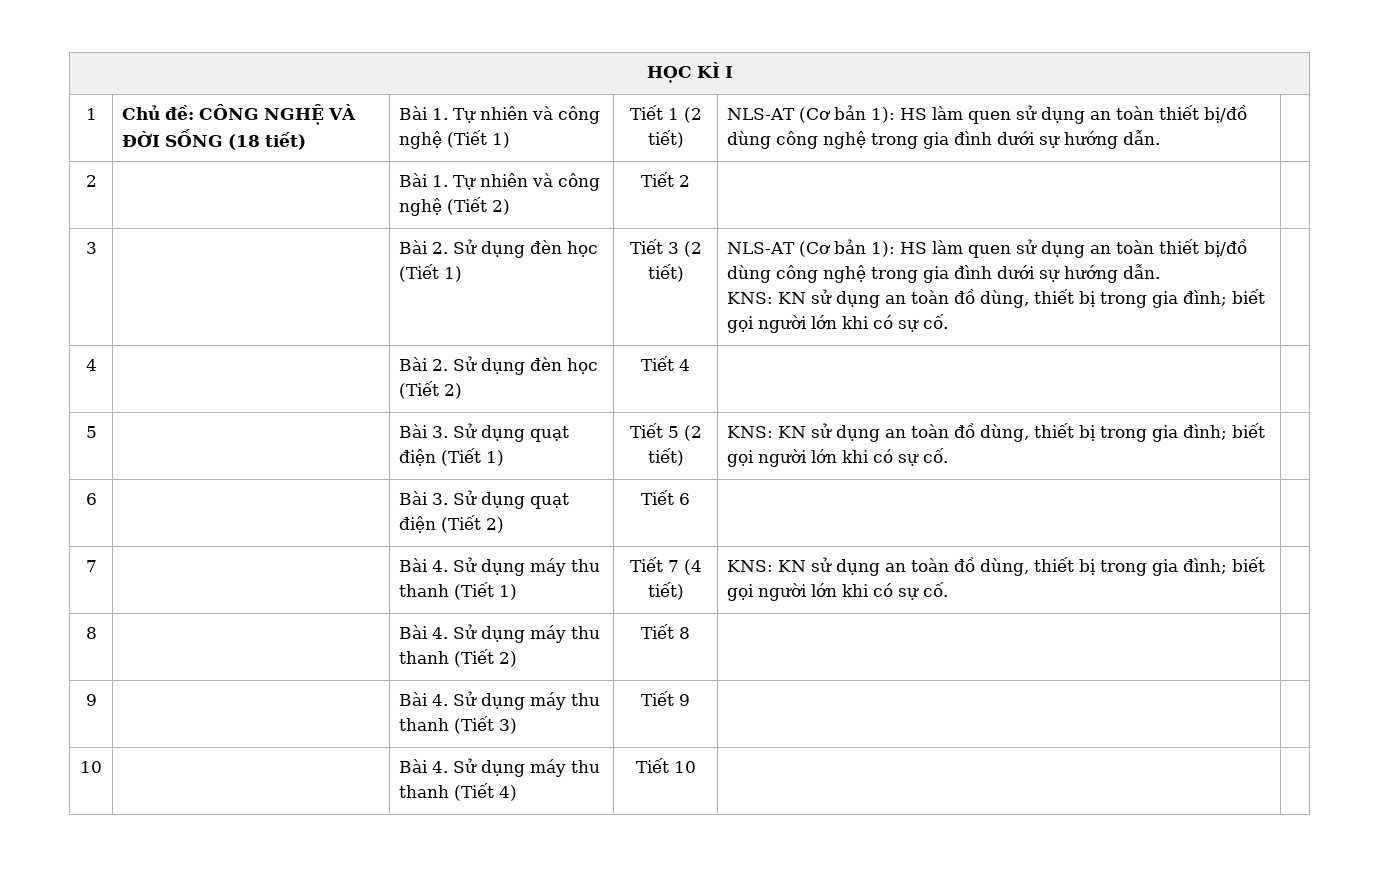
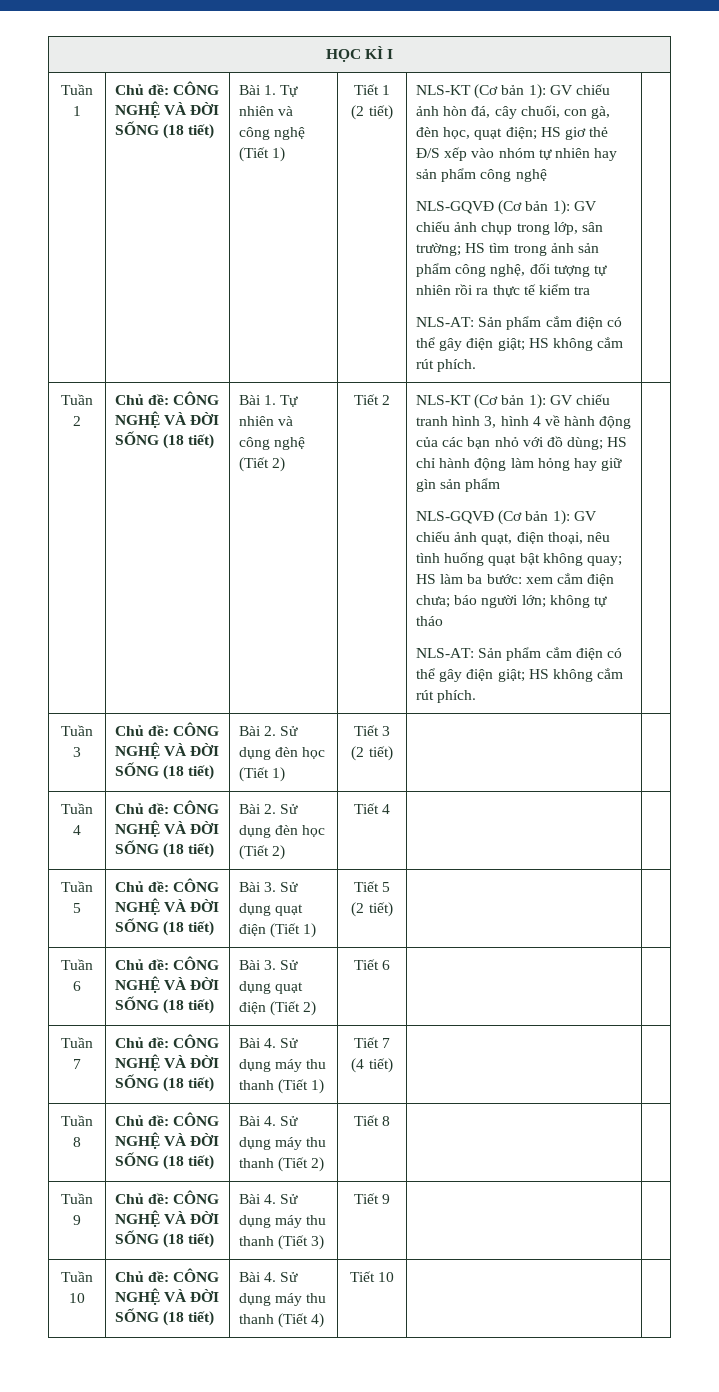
(733, 72) none -> [61,84,93,95] Tuần
[727,105,1247,124] [727,130,1161,149] [85,175,97,187] NLS-AT (Cơ bản 1): HS làm quen sử dụng an toàn thiết bị/đồ dùng công nghệ trong gia đình dưới sự hướng dẫn. | // 2 | -> [416,84,611,99] [416,105,611,119] [416,127,609,140] [416,147,618,161] [416,168,547,182] [416,200,597,215] [416,221,604,235] [416,243,600,256] [416,263,608,277] [416,284,591,297] [416,316,623,330] [416,337,624,351] [416,359,477,372] [61,394,93,405] [73,416,81,426] [115,391,220,405] [115,411,220,428] [115,431,215,449] NLS-KT (Cơ bản 1): GV chiếu ảnh hòn đá, cây chuối, con gà, đèn học, quạt điện; HS giơ thẻ Đ/S xếp vào nhóm tự nhiên hay sản phẩm công nghệ // NLS-GQVĐ (Cơ bản 1): GV chiếu ảnh chụp trong lớp, sân trường; HS tìm trong ảnh sản phẩm công nghệ, đối tượng tự nhiên rồi ra thực tế kiểm tra // NLS-AT: Sản phẩm cắm điện có thể gây điện giật; HS không cắm rút phích. | // Tuần 2 | Chủ đề: CÔNG NGHỆ VÀ ĐỜI SỐNG (18 tiết)
[85,242,97,254] | // 3 | -> [416,394,611,409] [416,415,632,429] [416,436,628,450] [416,458,623,471] [416,478,501,492] [416,510,597,525] [416,531,611,545] [416,552,623,566] [416,573,615,586] [416,595,608,608] [416,616,444,626] [416,647,623,661] [416,668,624,682] [416,690,477,703] [61,725,93,736] [73,747,81,757] [115,722,220,736] [115,742,220,759] [115,762,215,780] NLS-KT (Cơ bản 1): GV chiếu tranh hình 3, hình 4 về hành động của các bạn nhỏ với đồ dùng; HS chỉ hành động làm hỏng hay giữ gìn sản phẩm // NLS-GQVĐ (Cơ bản 1): GV chiếu ảnh quạt, điện thoại, nêu tình huống quạt bật không quay; HS làm ba bước: xem cắm điện chưa; báo người lớn; không tự tháo // NLS-AT: Sản phẩm cắm điện có thể gây điện giật; HS không cắm rút phích. | // Tuần 3 | Chủ đề: CÔNG NGHỆ VÀ ĐỜI SỐNG (18 tiết)
[727,239,1247,258] [727,264,1161,283] [727,289,1266,308] [727,314,949,333] [85,359,97,371] NLS-AT (Cơ bản 1): HS làm quen sử dụng an toàn thiết bị/đồ dùng công nghệ trong gia đình dưới sự hướng dẫn. // KNS: KN sử dụng an toàn đồ dùng, thiết bị trong gia đình; biết gọi người lớn khi có sự cố. | // 4 | -> [61,803,93,814] [73,825,81,835] [115,800,220,814] [115,820,220,837] [115,840,215,858] | // Tuần 4 | Chủ đề: CÔNG NGHỆ VÀ ĐỜI SỐNG (18 tiết)
(690, 365) none -> [61,881,93,892] Tuần
(97, 432) none -> [115,878,220,892] [115,898,220,915] [115,918,215,936] Chủ đề: CÔNG NGHỆ VÀ ĐỜI SỐNG (18 tiết)
[727,423,1266,442] [727,448,949,467] [85,493,97,505] KNS: KN sử dụng an toàn đồ dùng, thiết bị trong gia đình; biết gọi người lớn khi có sự cố. | // 6 | -> [61,959,93,970] [73,981,81,991] [115,956,220,970] [115,976,220,993] [115,996,215,1014] | // Tuần 6 | Chủ đề: CÔNG NGHỆ VÀ ĐỜI SỐNG (18 tiết)
(690, 499) none -> [61,1037,93,1048] Tuần
(97, 566) none -> [115,1034,220,1048] [115,1054,220,1071] [115,1074,215,1092] Chủ đề: CÔNG NGHỆ VÀ ĐỜI SỐNG (18 tiết)
[727,557,1266,576] [727,582,949,601] [85,627,97,639] KNS: KN sử dụng an toàn đồ dùng, thiết bị trong gia đình; biết gọi người lớn khi có sự cố. | // 8 | -> [61,1115,93,1126] [73,1137,81,1147] [115,1112,220,1126] [115,1132,220,1149] [115,1152,215,1170] | // Tuần 8 | Chủ đề: CÔNG NGHỆ VÀ ĐỜI SỐNG (18 tiết)
[85,694,97,706] 9 | -> [61,1193,93,1204] [73,1215,81,1225] [115,1190,220,1204] [115,1210,220,1227] [115,1230,215,1248] Tuần 9 | Chủ đề: CÔNG NGHỆ VÀ ĐỜI SỐNG (18 tiết)
[80,761,102,773] 10 | -> [61,1271,93,1282] [69,1293,85,1303] [115,1268,220,1282] [115,1288,220,1305] [115,1308,215,1326] Tuần 10 | Chủ đề: CÔNG NGHỆ VÀ ĐỜI SỐNG (18 tiết)

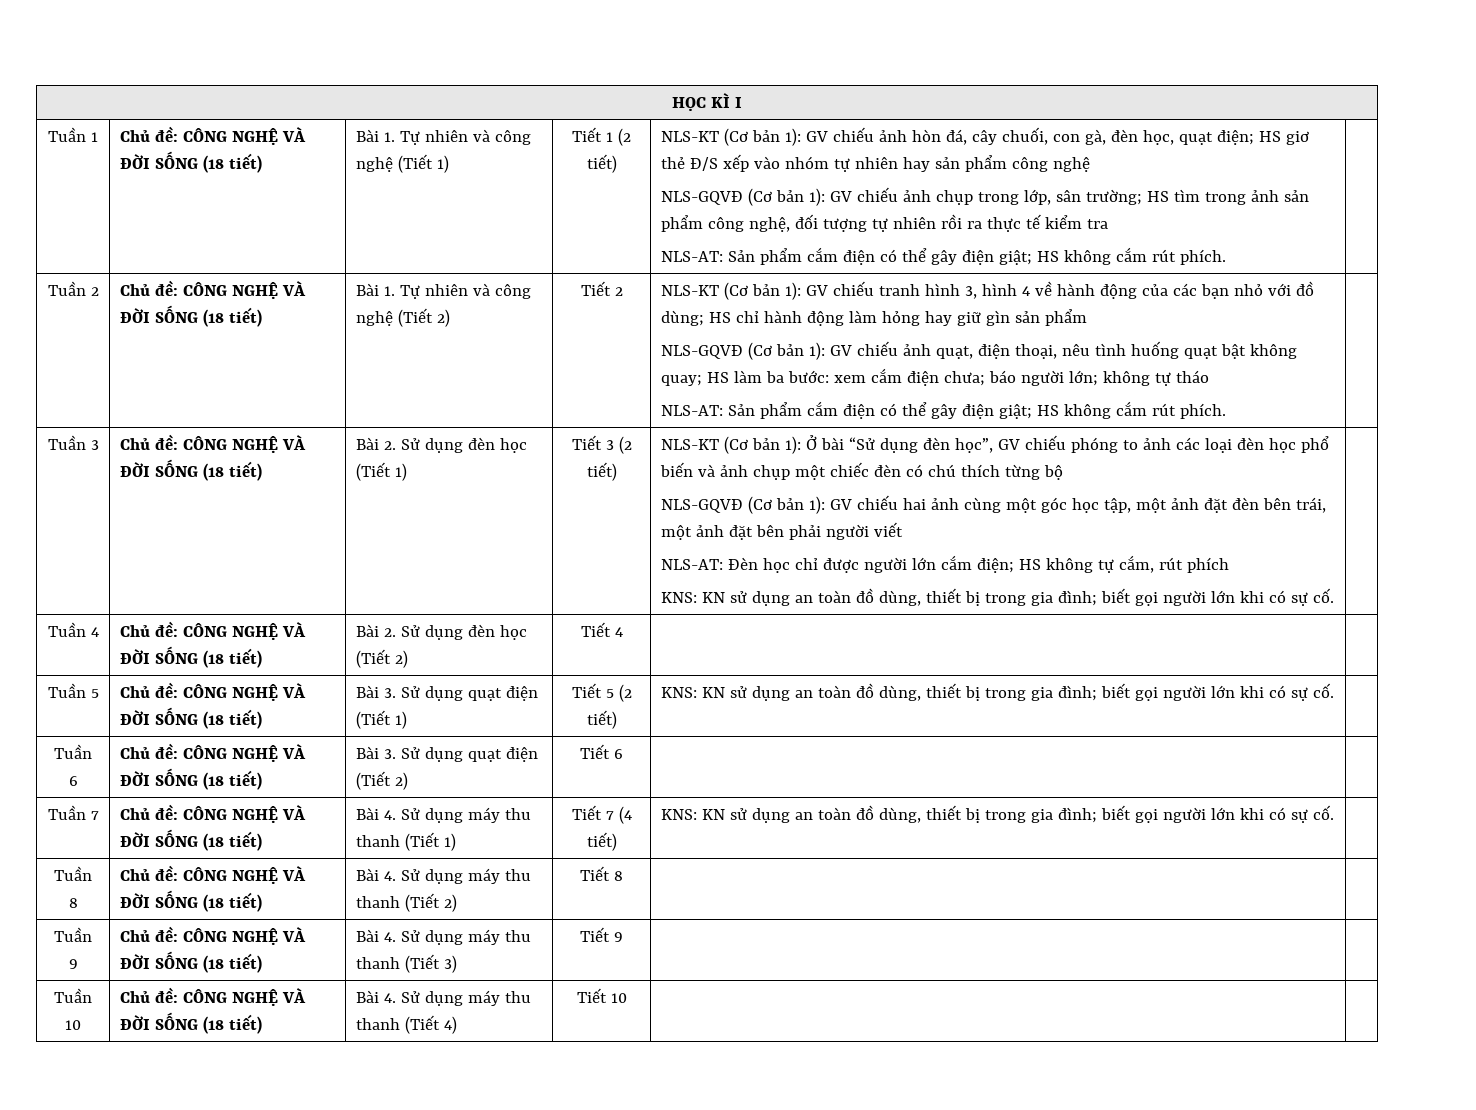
(393, 753) none -> [661,435,1330,454] [660,462,1064,480] [661,495,1327,514] [661,522,904,540] [661,555,1230,573] [661,588,1335,606] NLS-KT (Cơ bản 1): Ở bài “Sử dụng đèn học”, GV chiếu phóng to ảnh các loại đèn học phổ biến và ảnh chụp một chiếc đèn có chú thích từng bộ // NLS-GQVĐ (Cơ bản 1): GV chiếu hai ảnh cùng một góc học tập, một ảnh đặt đèn bên trái, một ảnh đặt bên phải người viết // NLS-AT: Đèn học chỉ được người lớn cắm điện; HS không tự cắm, rút phích // KNS: KN sử dụng an toàn đồ dùng, thiết bị trong gia đình; biết gọi người lớn khi có sự cố.
(393, 909) none -> [661,683,1335,701] KNS: KN sử dụng an toàn đồ dùng, thiết bị trong gia đình; biết gọi người lớn khi có sự cố.
(393, 1065) none -> [661,805,1335,823] KNS: KN sử dụng an toàn đồ dùng, thiết bị trong gia đình; biết gọi người lớn khi có sự cố.

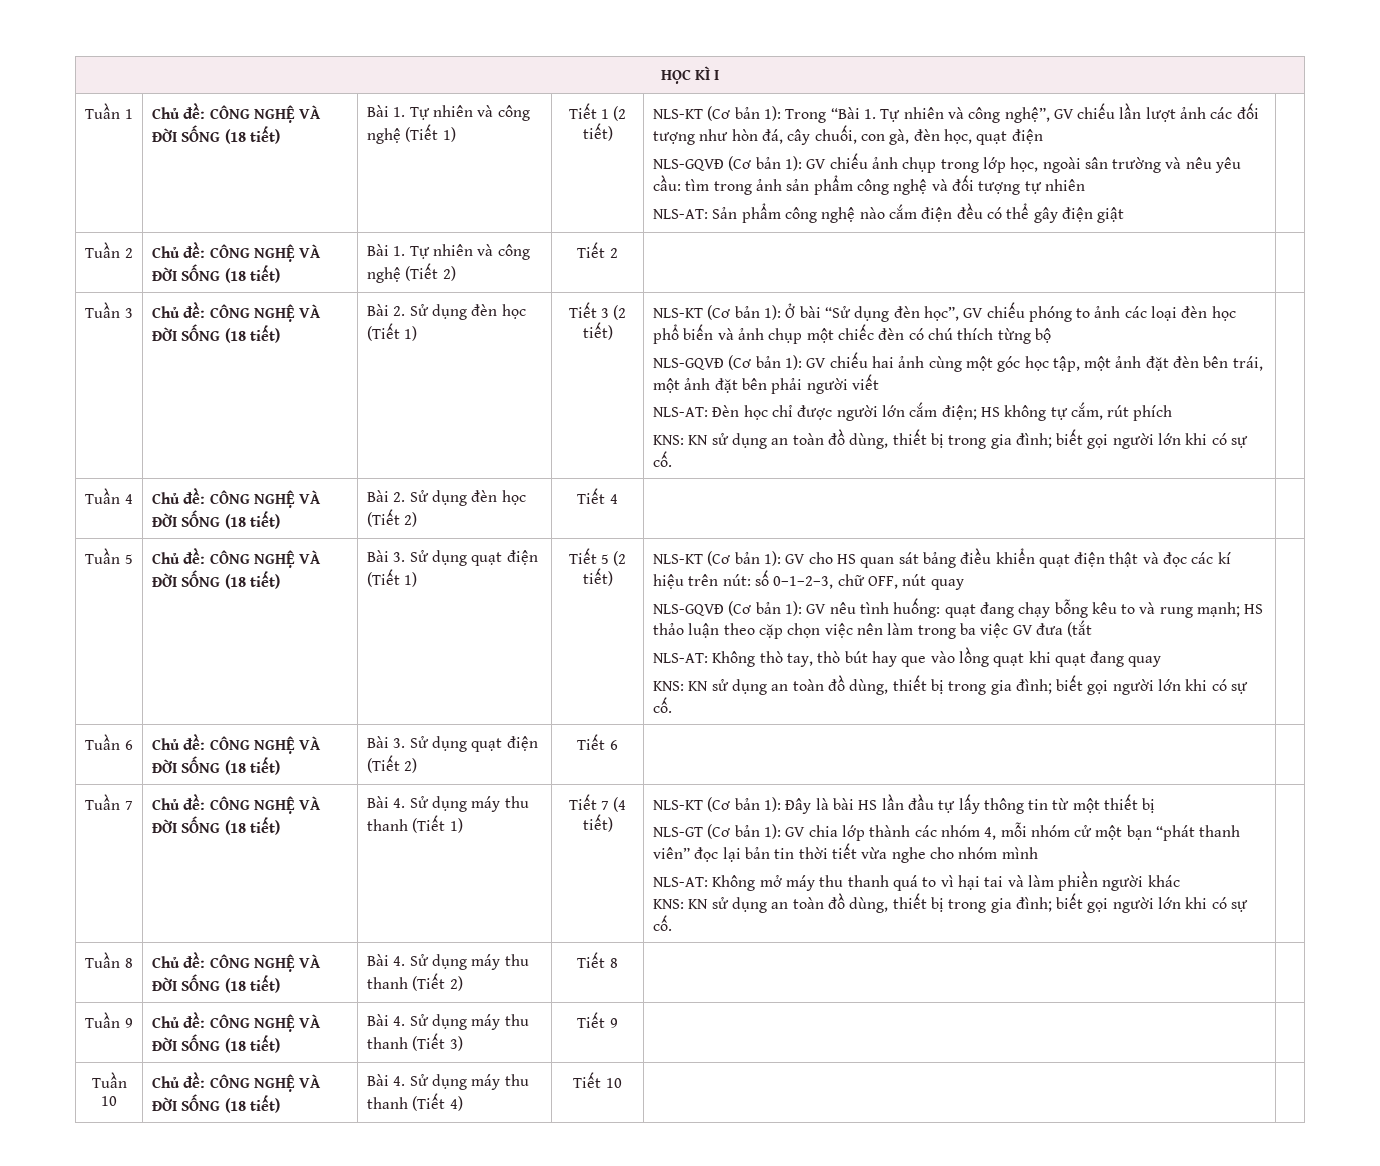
[806,127,908,142] GV chiếu ảnh -> [785,103,1259,123] [652,129,729,145] Trong “Bài 1. Tự nhiên và công nghệ”, GV chiếu lần lượt ảnh các đối tượng như
[1217,130,1310,145] [661,154,1091,172] điện; HS giơ thẻ Đ/S xếp vào nhóm tự nhiên hay sản phẩm công nghệ -> [1011,129,1043,144] điện
[1024,189,1170,205] lớp, sân trường; HS -> [982,157,1242,173] [652,175,681,191] lớp học, ngoài sân trường và nêu yêu cầu:
[749,217,791,232] nghệ, -> [893,179,948,195] nghệ và
[941,214,1109,232] [661,247,1227,265] rồi ra thực tế kiểm tra // NLS-AT: Sản phẩm cắm điện có thể gây điện giật; HS không cắm rút phích. -> [652,203,1125,223] // NLS-AT: Sản phẩm công nghệ nào cắm điện đều có thể gây điện giật
[661,281,1315,300] [661,309,1088,326] [661,341,1298,360] [661,368,1210,386] [661,401,1227,419] NLS-KT (Cơ bản 1): GV chiếu tranh hình 3, hình 4 về hành động của các bạn nhỏ với đồ dùng; HS chỉ hành động làm hỏng hay giữ gìn sản phẩm // NLS-GQVĐ (Cơ bản 1): GV chiếu ảnh quạt, điện thoại, nêu tình huống quạt bật không quay; HS làm ba bước: xem cắm điện chưa; báo người lớn; không tự tháo // NLS-AT: Sản phẩm cắm điện có thể gây điện giật; HS không cắm rút phích. -> (618, 253) none
(617, 719) none -> [652,548,1231,568] [652,570,964,590] [652,598,1264,618] [652,620,1093,639] [652,647,1162,667] NLS-KT (Cơ bản 1): GV cho HS quan sát bảng điều khiển quạt điện thật và đọc các kí hiệu trên nút: số 0–1–2–3, chữ OFF, nút quay // NLS-GQVĐ (Cơ bản 1): GV nêu tình huống: quạt đang chạy bỗng kêu to và rung mạnh; HS thảo luận theo cặp chọn việc nên làm trong ba việc GV đưa (tắt // NLS-AT: Không thò tay, thò bút hay que vào lồng quạt khi quạt đang quay //
(617, 841) none -> [652,794,1156,814] [652,822,1241,841] [652,843,1038,863] [652,871,1180,891] NLS-KT (Cơ bản 1): Đây là bài HS lần đầu tự lấy thông tin từ một thiết bị // NLS-GT (Cơ bản 1): GV chia lớp thành các nhóm 4, mỗi nhóm cử một bạn “phát thanh viên” đọc lại bản tin thời tiết vừa nghe cho nhóm mình // NLS-AT: Không mở máy thu thanh quá to vì hại tai và làm phiền người khác //

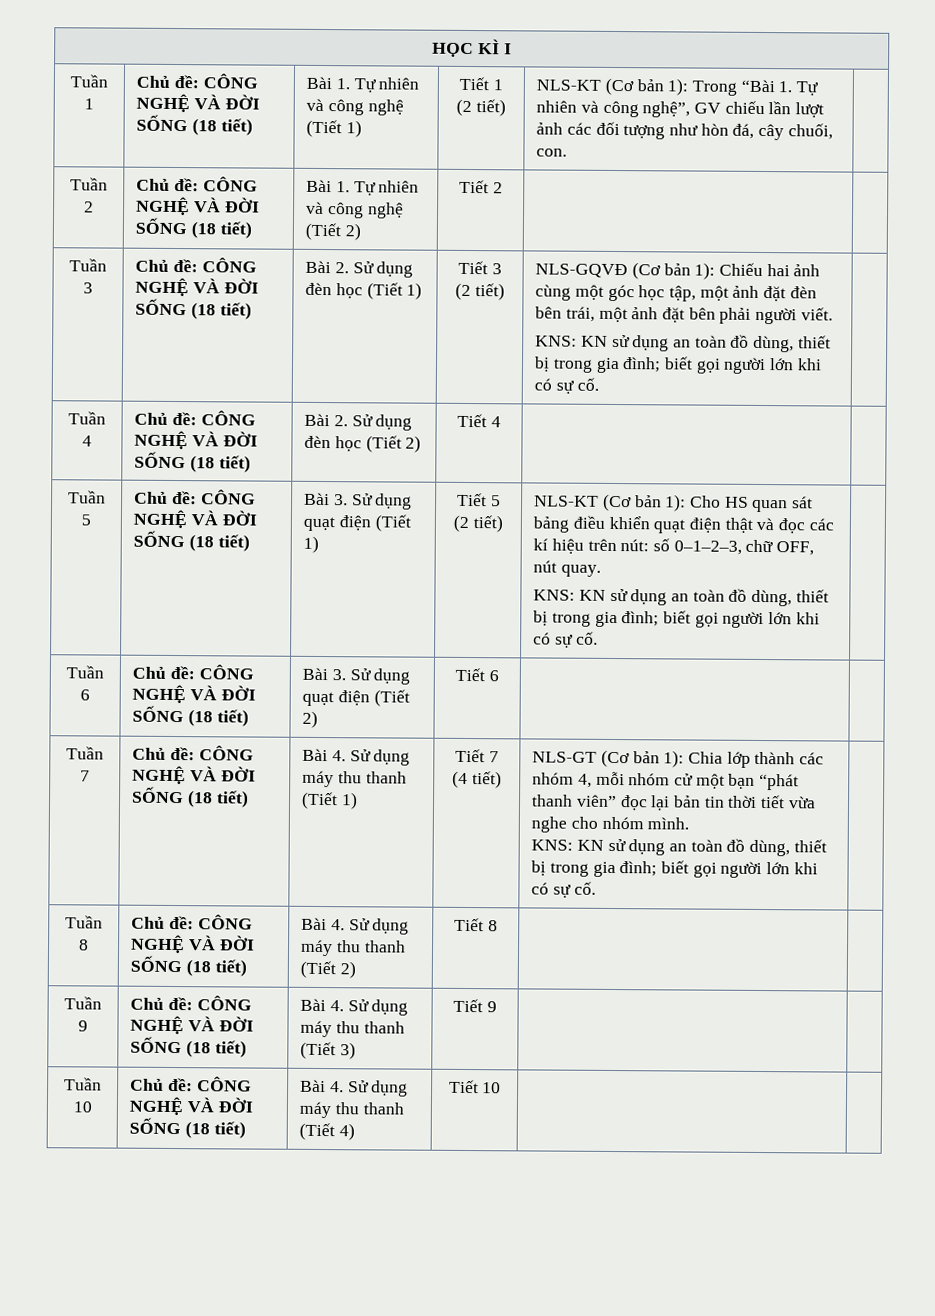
[860,129,1043,145] [652,153,1242,173] [652,175,1085,195] [652,203,1125,223] con gà, đèn học, quạt điện // NLS-GQVĐ (Cơ bản 1): GV chiếu ảnh chụp trong lớp học, ngoài sân trường và nêu yêu cầu: tìm trong ảnh sản phẩm công nghệ và đối tượng tự nhiên // NLS-AT: Sản phẩm công nghệ nào cắm điện đều có thể gây điện giật -> [536,148,568,157] con.
[652,302,1236,322] [652,324,1051,344] [652,352,868,370] NLS-KT (Cơ bản 1): Ở bài “Sử dụng đèn học”, GV chiếu phóng to ảnh các loại đèn học phổ biến và ảnh chụp một chiếc đèn có chú thích từng bộ // NLS-GQVĐ (Cơ bản 1): GV chiếu -> [535,262,764,280] NLS-GQVĐ (Cơ bản 1): Chiếu
[851,374,879,390] [652,402,1173,421] viết // NLS-AT: Đèn học chỉ được người lớn cắm điện; HS không tự cắm, rút phích -> [800,307,833,321] viết.
[785,552,833,564] GV cho -> [690,495,722,508] Cho
[930,579,964,590] [652,598,1264,618] [652,620,1093,639] [652,647,1162,667] quay // NLS-GQVĐ (Cơ bản 1): GV nêu tình huống: quạt đang chạy bỗng kêu to và rung mạnh; HS thảo luận theo cặp chọn việc nên làm trong ba việc GV đưa (tắt // NLS-AT: Không thò tay, thò bút hay que vào lồng quạt khi quạt đang quay -> [560,564,601,577] quay.
[652,794,1156,814] NLS-KT (Cơ bản 1): Đây là bài HS lần đầu tự lấy thông tin từ một thiết bị // -> (502, 780) none
[785,825,838,837] GV chia -> [688,751,724,764] Chia
[1001,847,1038,859] [652,871,1180,891] mình // NLS-AT: Không mở máy thu thanh quá to vì hại tai và làm phiền người khác -> [647,817,690,830] mình.

